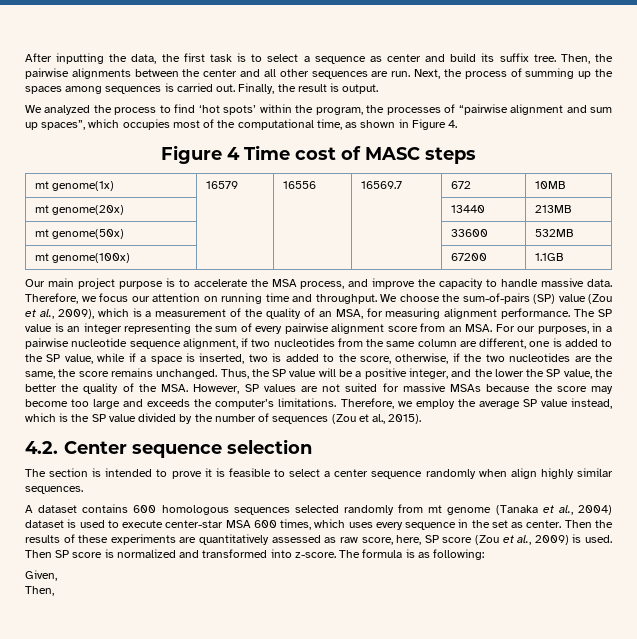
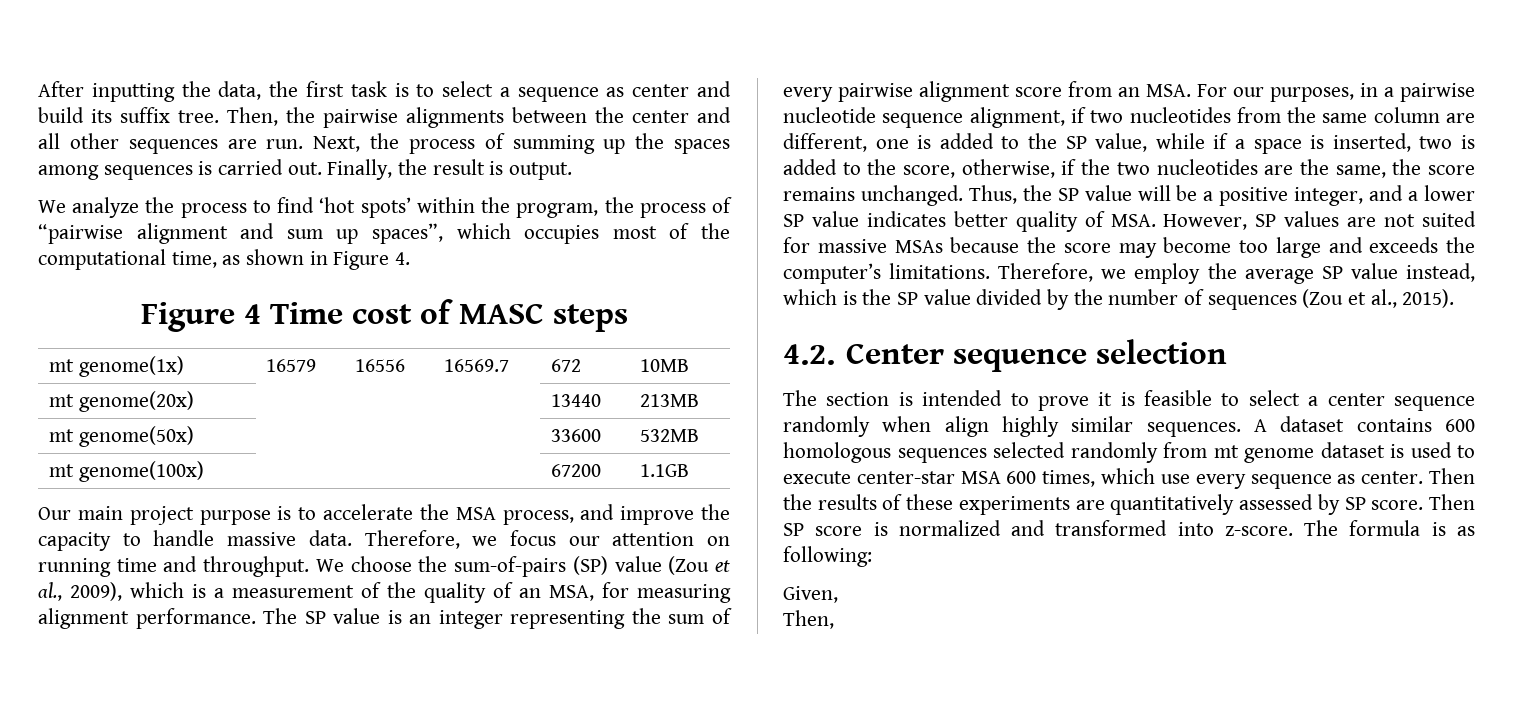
[44,105,91,115] analyzed -> [72,197,140,218] analyze
[386,107,441,115] processes -> [639,203,706,218] process
[474,369,613,379] [25,383,157,394] the lower the SP value, the better the quality of the -> [1408,185,1475,201] [783,211,1105,232] a lower SP value indicates better quality of
(83, 490) // -> (1241, 429) none
[495,505,612,515] (Tanaka et al., 2004) -> (1314, 455) none
[348,522,373,528] uses -> [1160,474,1190,484] use
[458,519,508,528] in the set -> (1332, 481) none
[324,534,612,545] as raw score, here, SP score (Zou et al., 2009) is used. -> [1317,494,1424,515] by SP score.

